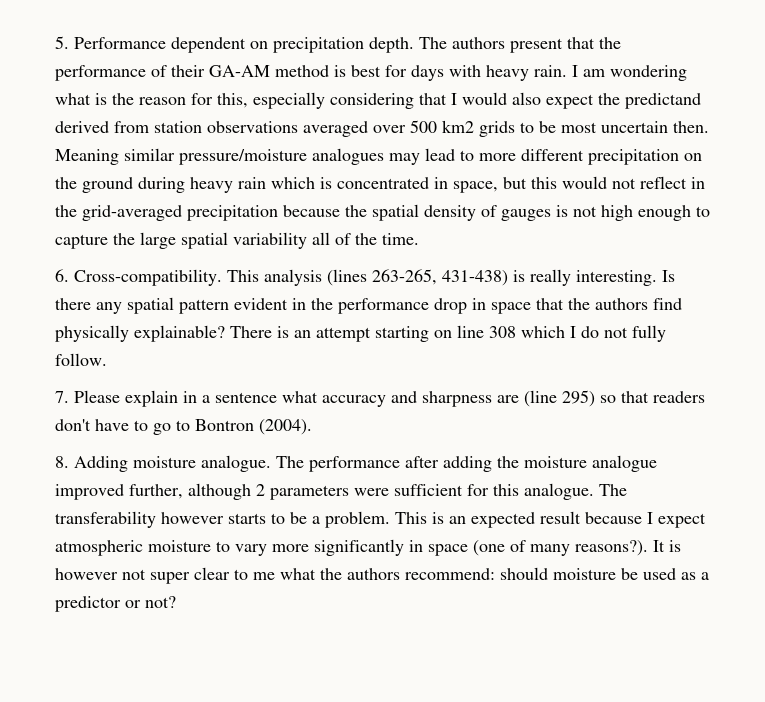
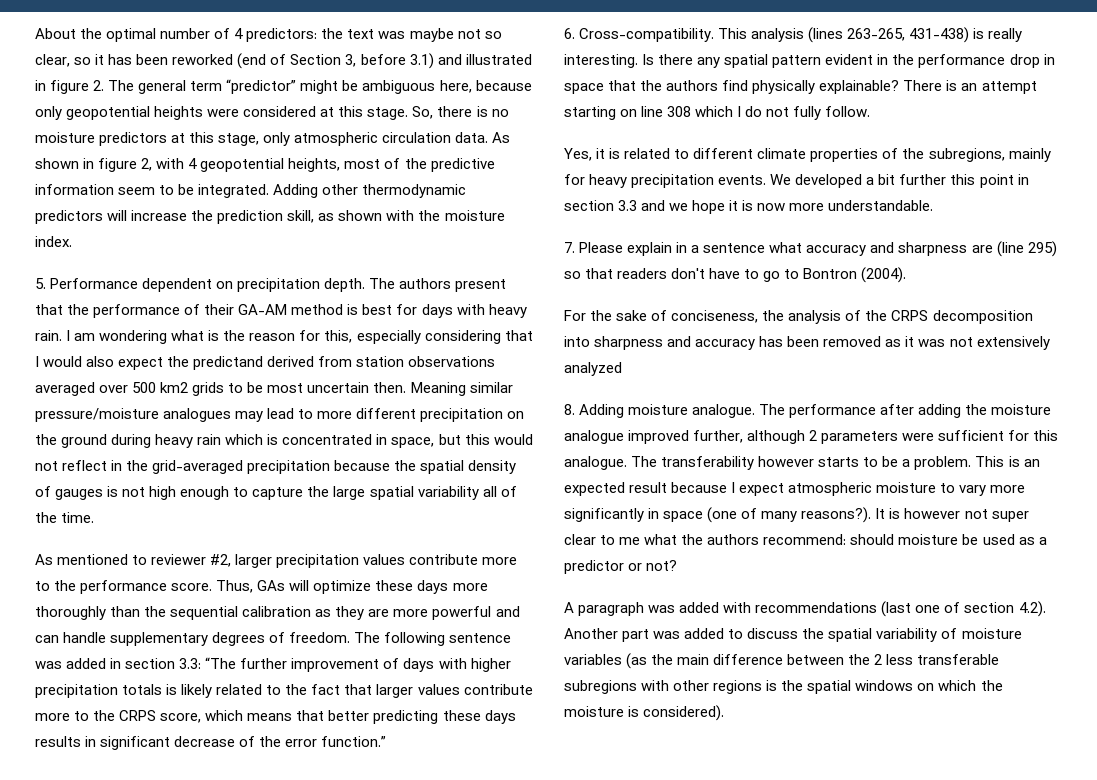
(55, 42) none -> [35,28,502,42] [35,53,532,69] [35,79,532,94] [35,106,509,120] [35,132,511,146] [35,158,495,172] [35,184,467,198] [35,210,505,224] [35,236,72,247] About the optimal number of 4 predictors: the text was maybe not so clear, so it has been reworked (end of Section 3, before 3.1) and illustrated in figure 2. The general term “predictor” might be ambiguous here, because only geopotential heights were considered at this stage. So, there is no moisture predictors at this stage, only atmospheric circulation data. As shown in figure 2, with 4 geopotential heights, most of the predictive information seem to be integrated. Adding other thermodynamic predictors will increase the prediction skill, as shown with the moisture index. //
(419, 239) none -> [35,554,518,568] [35,580,488,594] [35,606,520,620] [35,632,512,646] [35,657,511,672] [35,684,533,698] [35,710,516,724] [35,736,387,750] // As mentioned to reviewer #2, larger precipitation values contribute more to the performance score. Thus, GAs will optimize these days more thoroughly than the sequential calibration as they are more powerful and can handle supplementary degrees of freedom. The following sentence was added in section 3.3: “The further improvement of days with higher precipitation totals is likely related to the fact that larger values contribute more to the CRPS score, which means that better predicting these days results in significant decrease of the error function.”
(107, 359) none -> [564,148,1051,162] [564,174,1029,188] [564,200,934,214] // Yes, it is related to different climate properties of the subregions, mainly for heavy precipitation events. We developed a bit further this point in section 3.3 and we hope it is now more understandable.
(312, 427) none -> [564,310,1033,324] [564,336,1050,350] [564,362,622,376] // For the sake of conciseness, the analysis of the CRPS decomposition into sharpness and accuracy has been removed as it was not extensively analyzed
(176, 602) none -> [564,601,1046,617] [564,628,1022,642] [564,653,1000,669] [564,680,1003,694] [564,705,725,721] // A paragraph was added with recommendations (last one of section 4.2). Another part was added to discuss the spatial variability of moisture variables (as the main difference between the 2 less transferable subregions with other regions is the spatial windows on which the moisture is considered).

